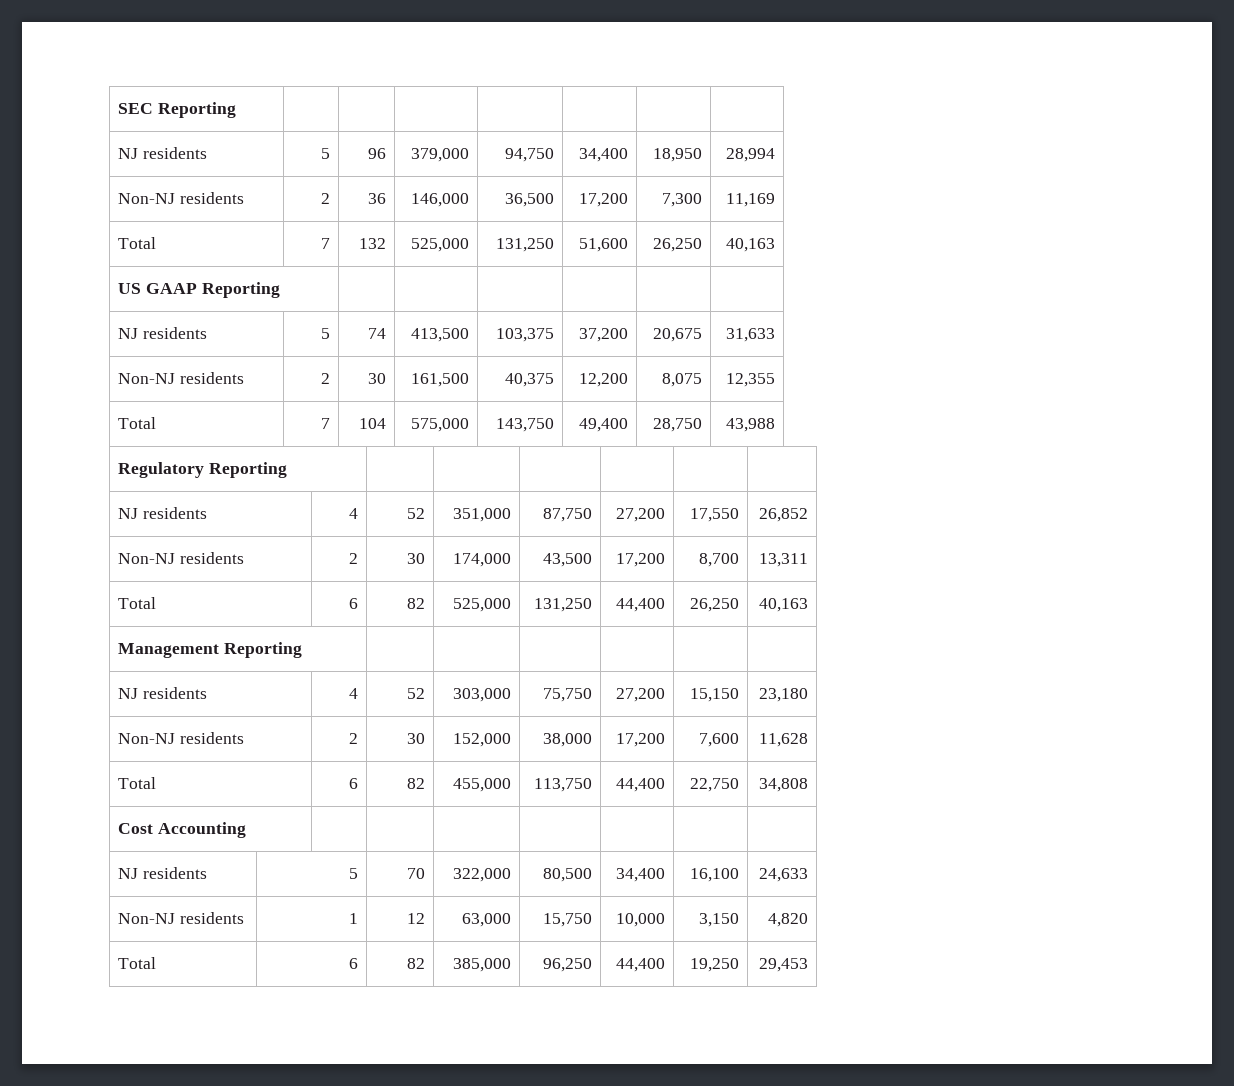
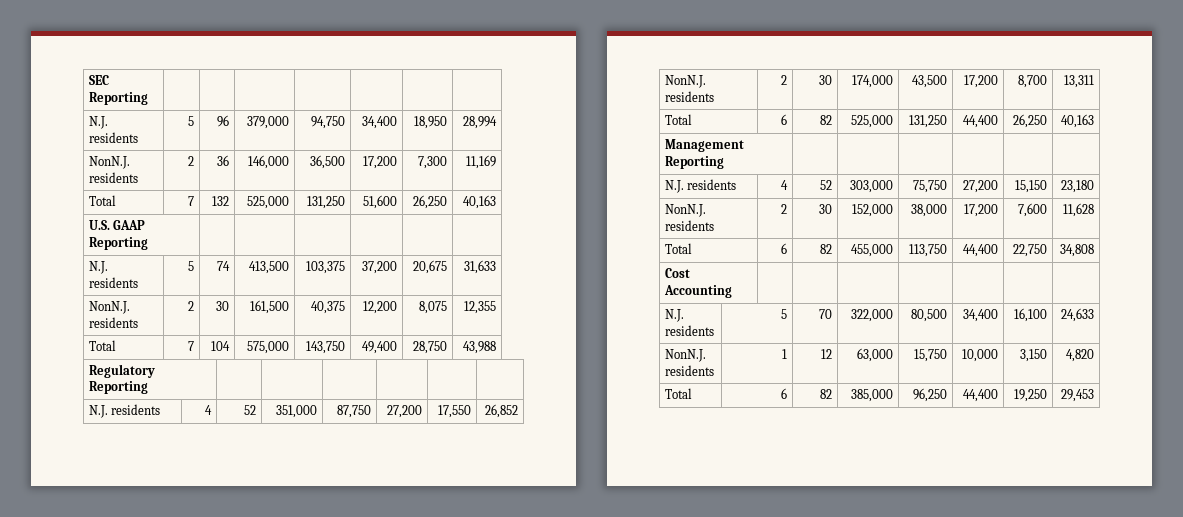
[118,148,139,159] NJ -> [88,116,108,129] N.J.
[118,193,176,204] Non-NJ -> [88,156,130,169] NonN.J.
[118,283,142,294] US -> [88,220,110,230] U.S.
[118,328,139,339] NJ -> [88,261,108,274] N.J.
[118,373,176,384] Non-NJ -> [88,301,130,314] NonN.J.
[118,508,139,519] NJ -> [88,405,108,418] N.J.
[118,553,176,564] Non-NJ -> [664,75,706,88] NonN.J.
[118,688,139,699] NJ -> [664,180,684,193] N.J.
[118,733,176,744] Non-NJ -> [664,204,706,217] NonN.J.
[118,868,139,879] NJ -> [664,309,684,322] N.J.
[118,913,176,924] Non-NJ -> [664,349,706,362] NonN.J.

